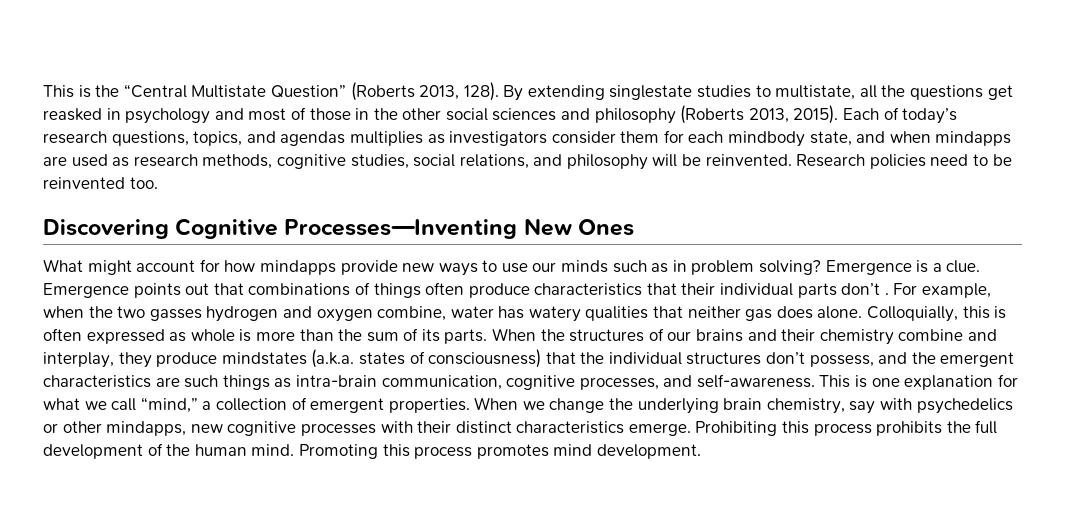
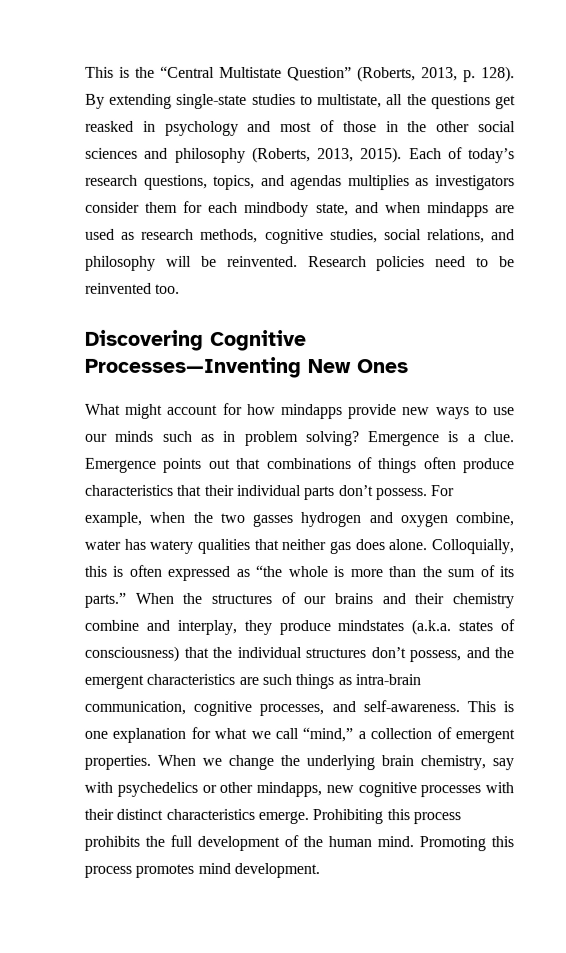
[350,82,460,101] (Roberts 2013, -> [357,66,476,83] (Roberts, 2013, p.
[609,85,693,100] singlestate -> [176,93,248,109] single-state
[680,105,745,124] (Roberts -> [251,146,311,164] (Roberts,
[884,293,889,295] . -> [374,488,427,501] possess.
(187, 337) none -> [255,564,283,577] “the
[444,329,488,344] parts. -> [84,592,126,608] parts.”

